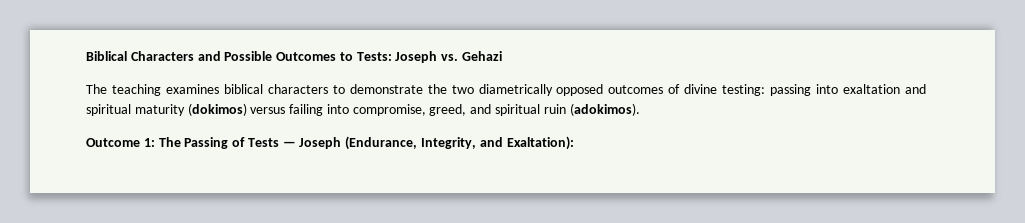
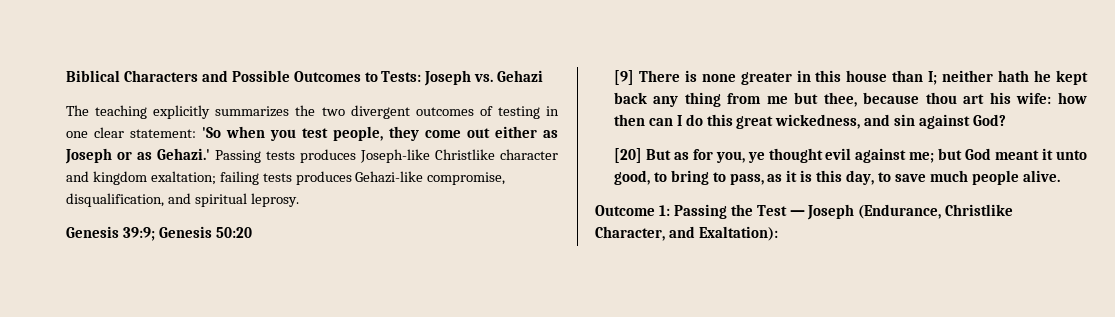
[165,84,927,96] [86,103,640,116] [86,137,279,149] examines biblical characters to demonstrate the two diametrically opposed outcomes of divine testing: passing into exaltation and spiritual maturity (dokimos) versus failing into compromise, greed, and spiritual ruin (adokimos). // Outcome 1: The Passing of Tests -> [153,105,560,119] [66,126,558,141] [65,148,558,164] [66,171,506,185] [66,193,299,207] [66,226,252,241] [613,70,1088,85] [613,92,1087,107] [613,114,1007,129] [613,148,1087,163] [613,170,1060,185] [595,204,787,219] explicitly summarizes the two divergent outcomes of testing in one clear statement: 'So when you test people, they come out either as Joseph or as Gehazi.' Passing tests produces Joseph-like Christlike character and kingdom exaltation; failing tests produces Gehazi-like compromise, disqualification, and spiritual leprosy. // Genesis 39:9; Genesis 50:20 // [9] There is none greater in this house than I; neither hath he kept back any thing from me but thee, because thou art his wife: how then can I do this great wickedness, and sin against God? // [20] But as for you, ye thought evil against me; but God meant it unto good, to bring to pass, as it is this day, to save much people alive. // Outcome 1: Passing the Test
[421,137,477,149] Integrity, -> [945,204,1014,216] [595,226,665,241] Christlike Character,

